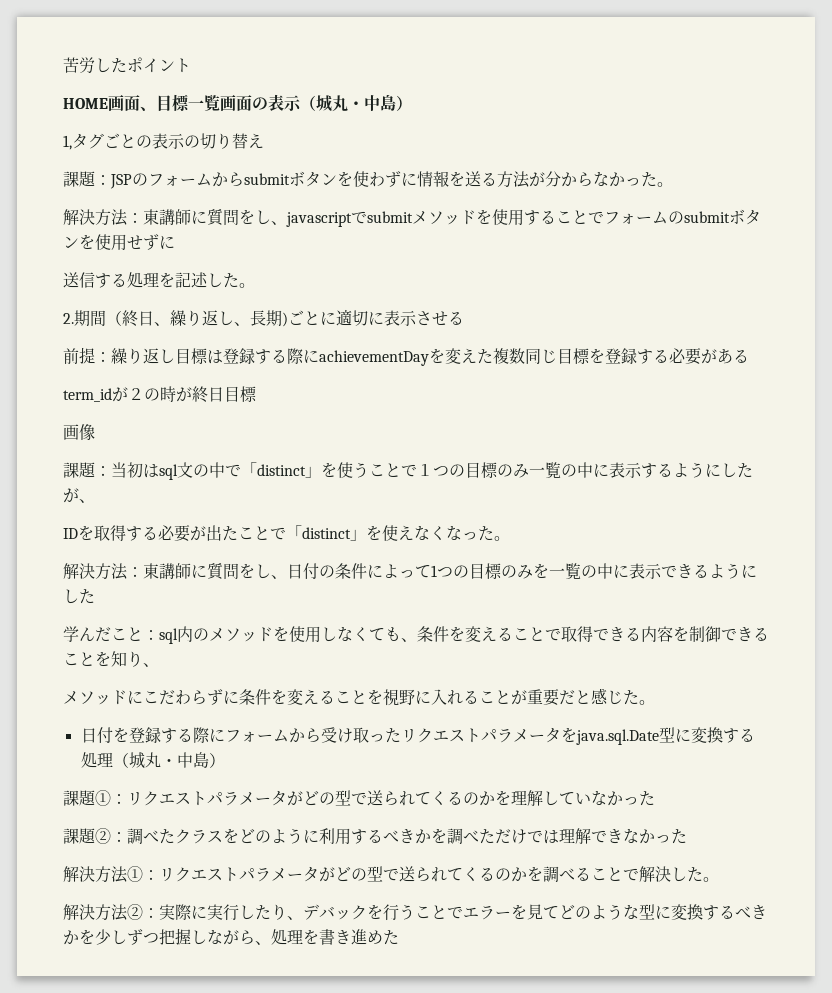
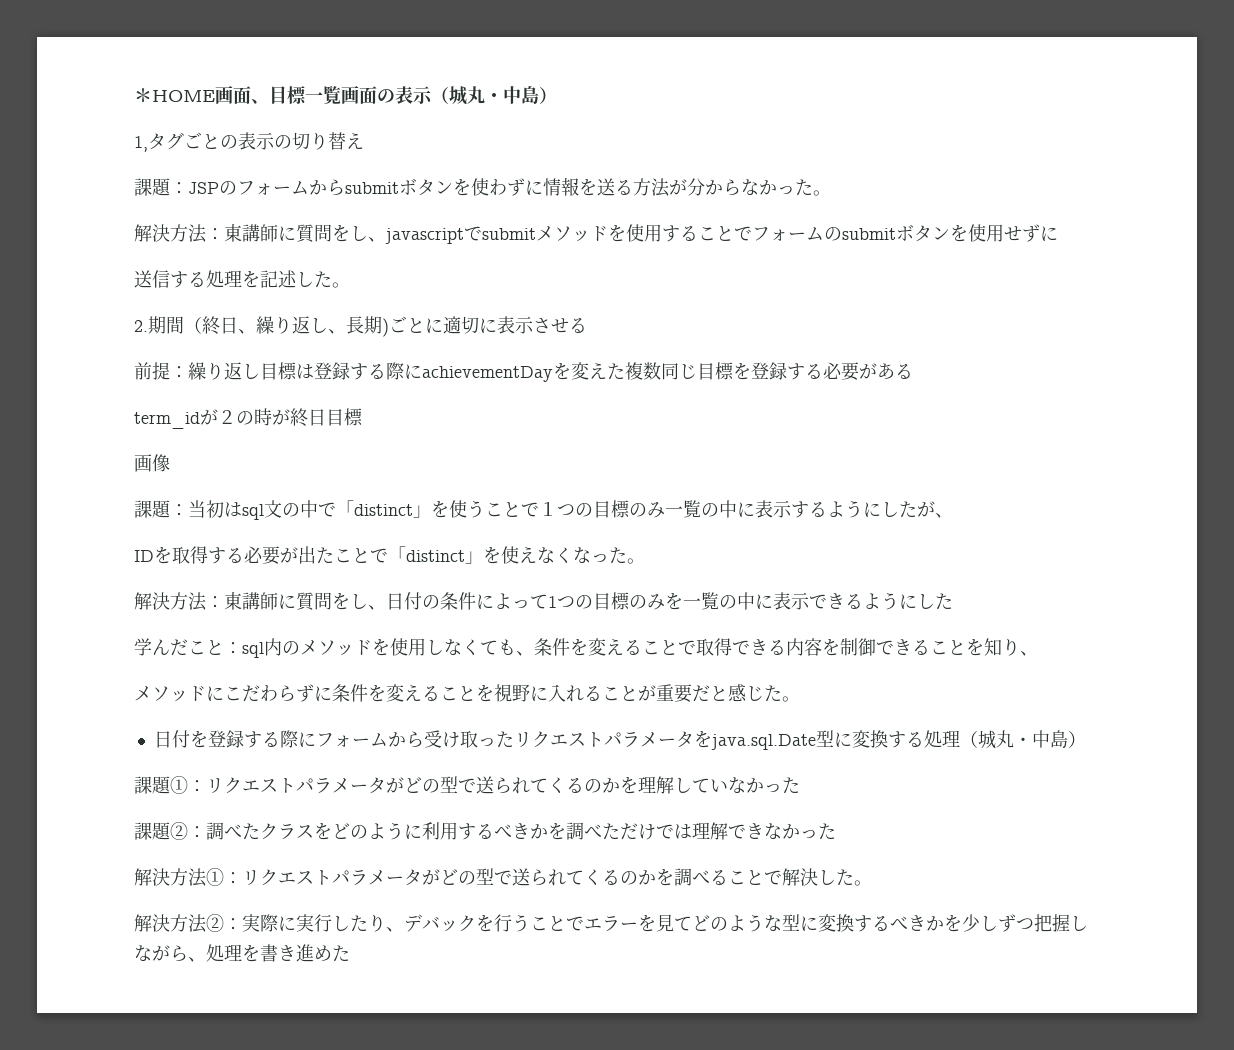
[63,57,191,74] 苦労したポイント // -> [134,88,152,103] ＊

